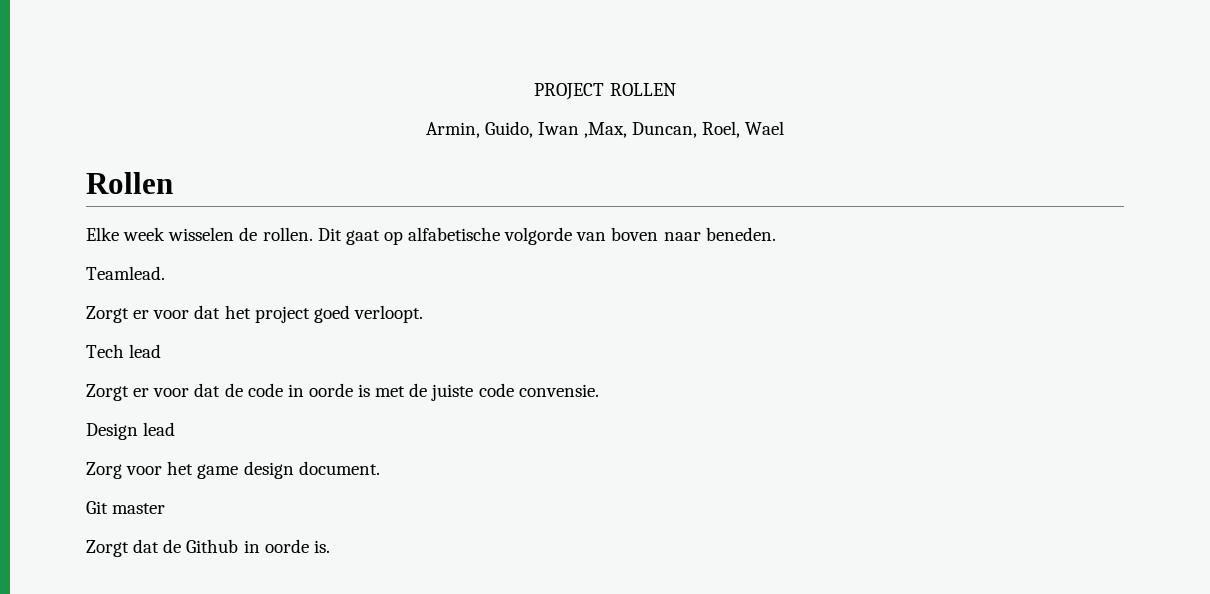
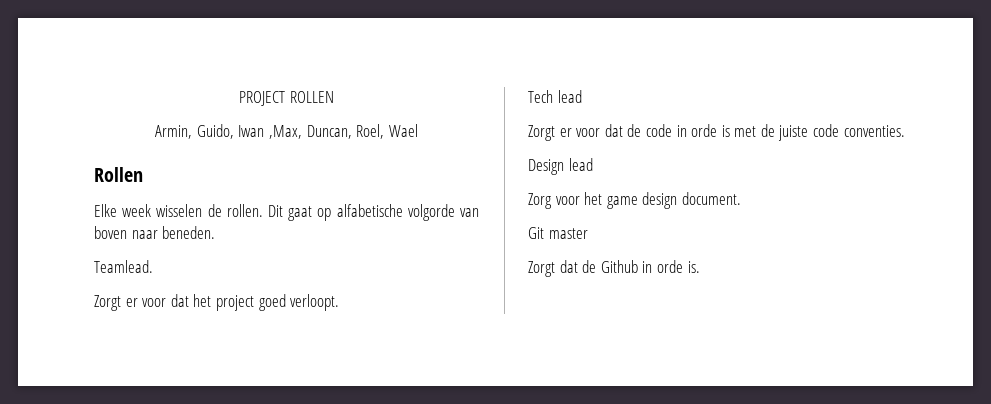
[308,383,353,397] oorde -> [691,124,718,137] orde
[518,384,599,397] convensie. -> [843,125,905,137] conventies.
[264,539,309,553] oorde -> [656,260,683,273] orde

